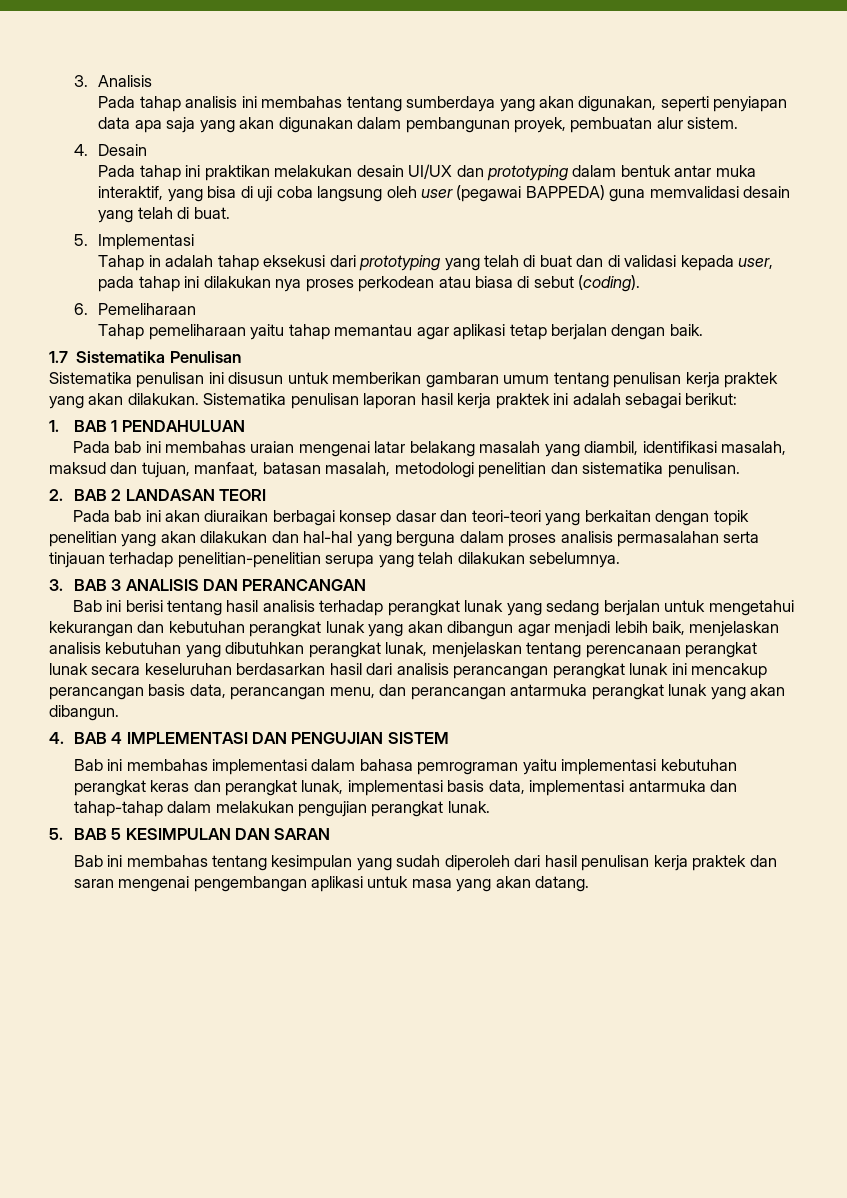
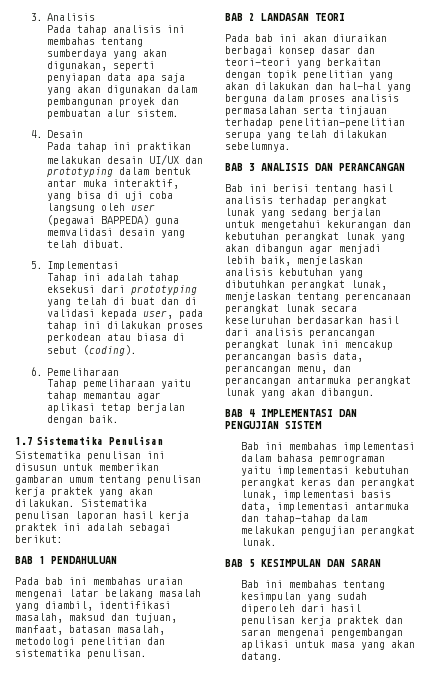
[513,117,566,133] proyek, -> [118,97,179,107] proyek dan
[177,207,230,219] di buat. -> [82,240,125,248] dibuat.
[148,255,161,267] in -> [82,273,101,281] ini
[275,279,302,292] nya -> (161, 325) none
[49,420,59,432] 1. -> (63, 539) none
[49,489,63,501] 2. -> (147, 654) none
[49,579,63,591] 3. -> (291, 147) none
[49,732,64,744] 4. -> (375, 393) none
[49,828,63,840] 5. -> (277, 542) none

